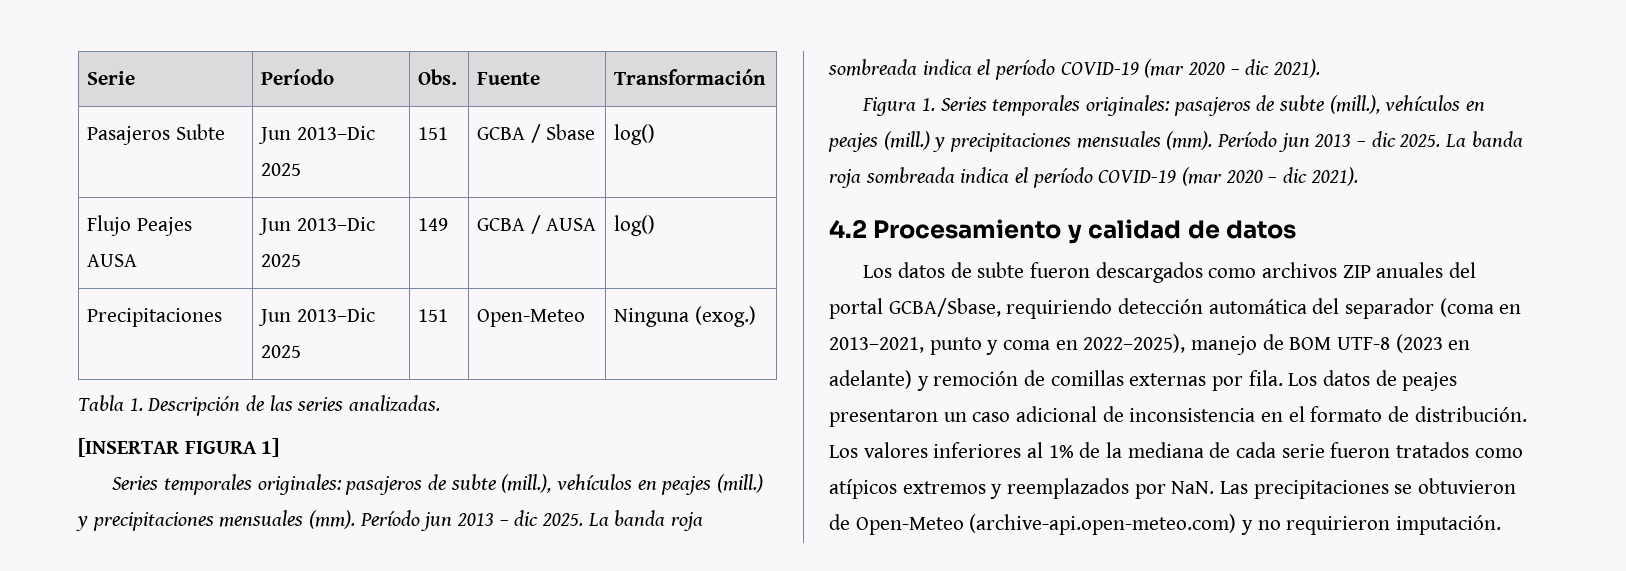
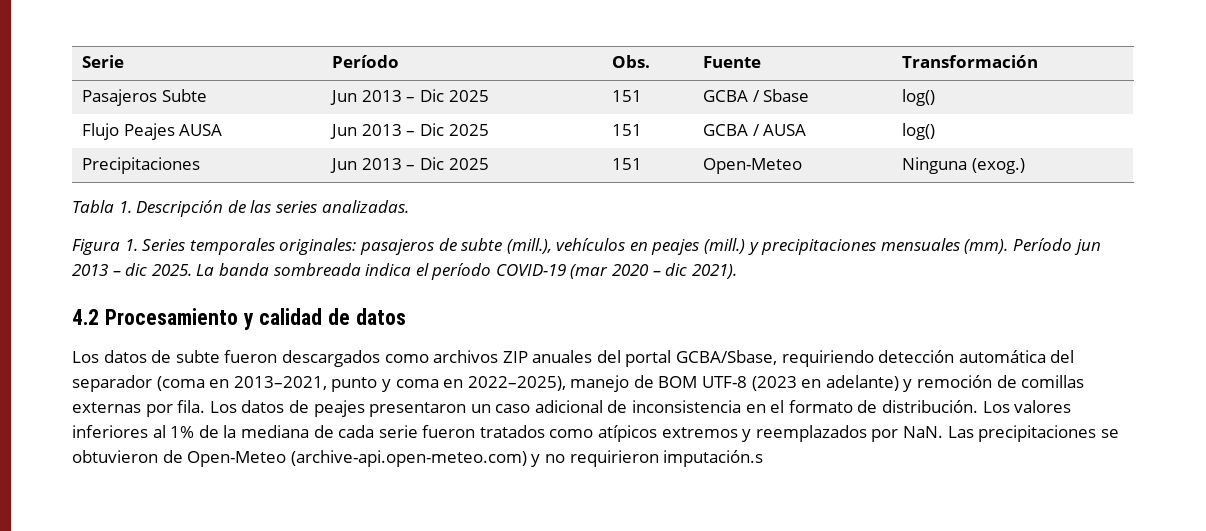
[296,126,375,140] 2013–Dic -> [361,89,445,102] 2013 – Dic
[296,217,375,231] [261,254,302,267] [418,218,449,231] 2013–Dic 2025 | 149 -> [361,123,489,136] [612,124,643,136] 2013 – Dic 2025 | 151
[296,308,375,322] 2013–Dic -> [361,157,445,170] 2013 – Dic
[78,438,280,457] [112,474,764,495] [76,510,704,531] [828,59,1321,80] // [INSERTAR FIGURA 1] // Series temporales originales: pasajeros de subte (mill.), vehículos en peajes (mill.) y precipitaciones mensuales (mm). Período jun 2013 – dic 2025. La banda roja sombreada indica el período COVID-19 (mar 2020 – dic 2021). -> (409, 206) none
[829,169,861,188] roja -> (269, 269) none
[1396,515,1502,535] imputación. -> [663,450,764,467] imputación.s

